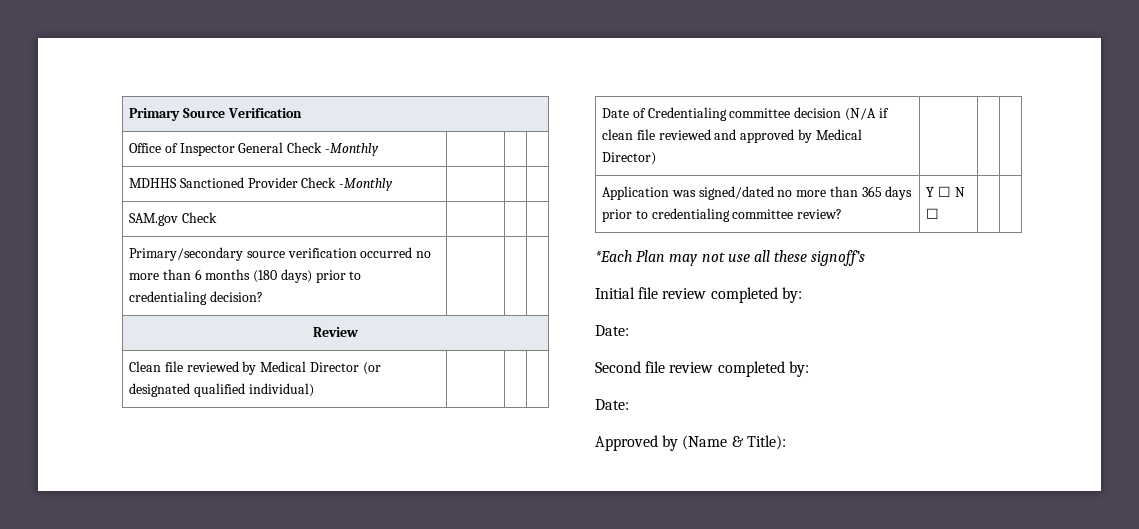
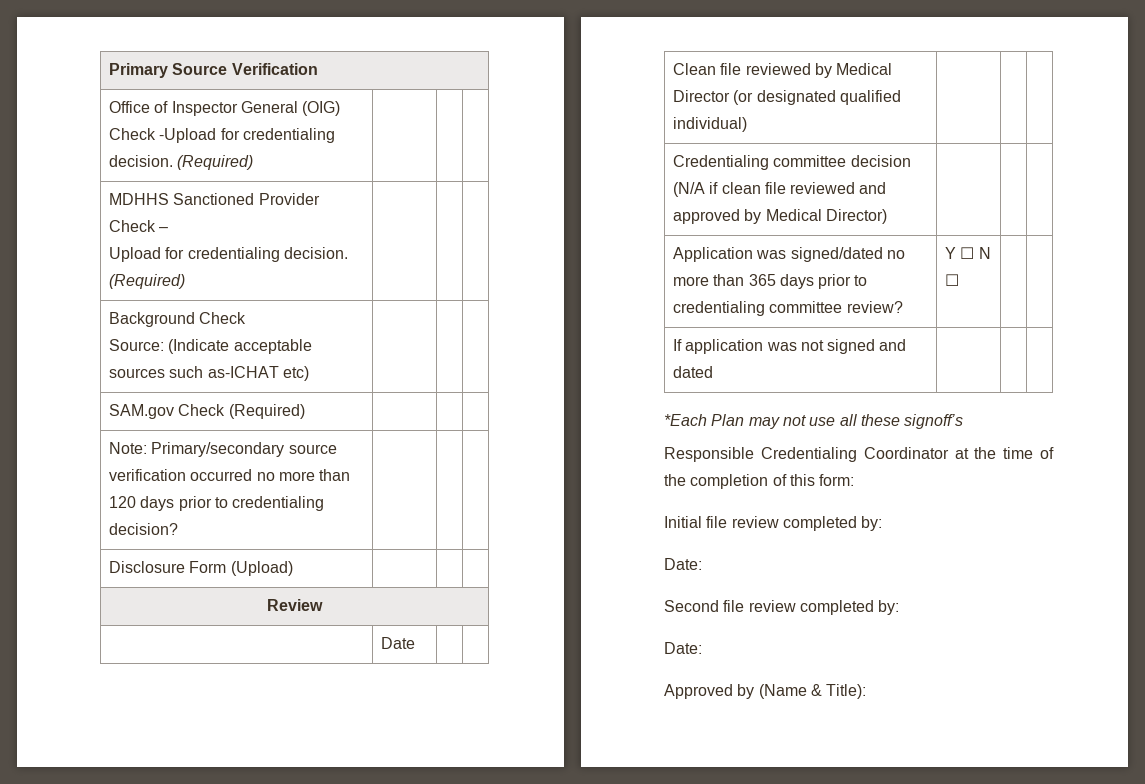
[287,142,379,156] [128,177,394,191] Check -Monthly | | | // MDHHS Sanctioned Provider Check -Monthly -> [302,101,341,116] [108,128,335,143] [108,155,254,170] [108,193,320,205] [108,220,169,232] [108,247,348,262] [108,274,185,289] [108,312,247,327] [108,339,312,354] [108,366,309,381] (OIG) Check -Upload for credentialing decision. (Required) | | | // MDHHS Sanctioned Provider Check – // Upload for credentialing decision. (Required) | | | // Background Check // Source: (Indicate acceptable sources such as-ICHAT etc)
(217, 217) | | | // -> [228,404,305,419] [108,442,147,454] (Required) | | | // Note:
[194,269,312,283] 6 months (180 days) -> [108,496,175,511] 120 days
(263, 296) none -> [108,561,293,576] // Disclosure Form (Upload) | | |
(358, 332) none -> [380,637,415,649] // | Date | |
[601,108,646,118] Date of -> (747, 124) none
(939, 213) none -> [672,339,907,354] [672,366,713,378] // If application was not signed and dated | | |
(866, 258) none -> [664,447,1054,462] [664,474,855,489] // Responsible Credentialing Coordinator at the time of the completion of this form:

